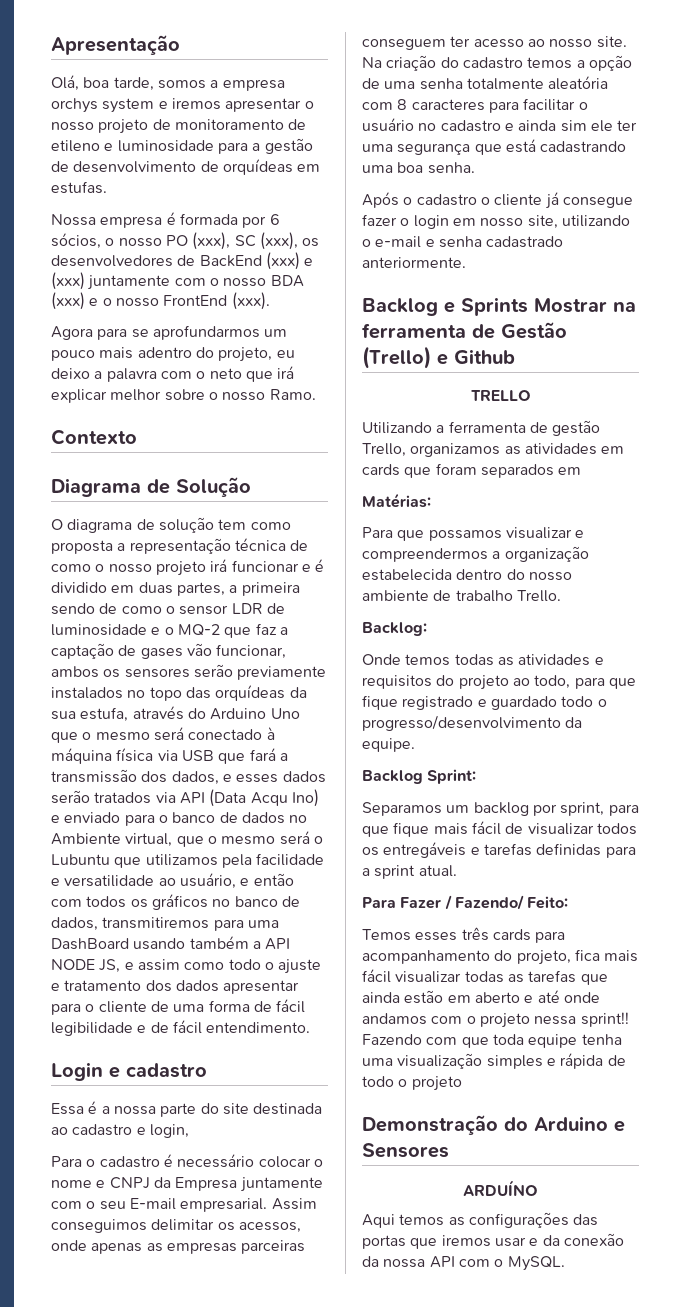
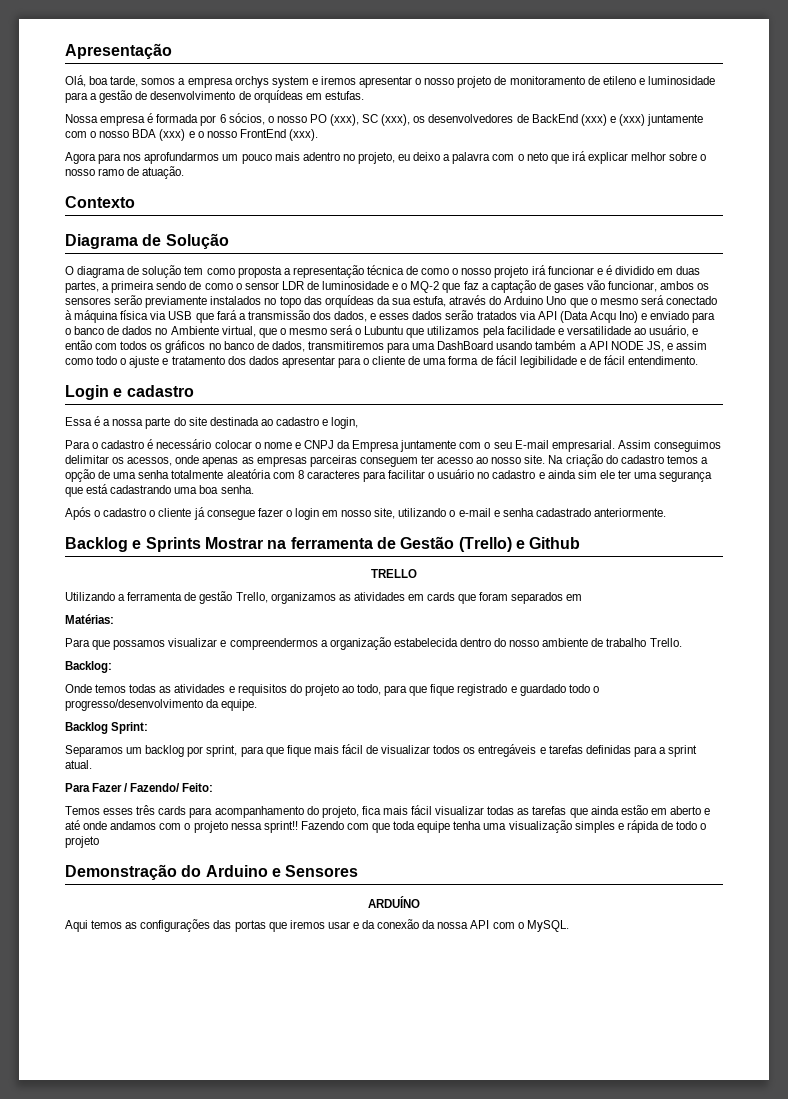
[131,329,149,338] se -> [123,154,142,161] nos
[195,347,214,358] do -> [342,154,355,161] no
[269,389,316,400] Ramo. -> [98,166,185,179] ramo de atuação.

